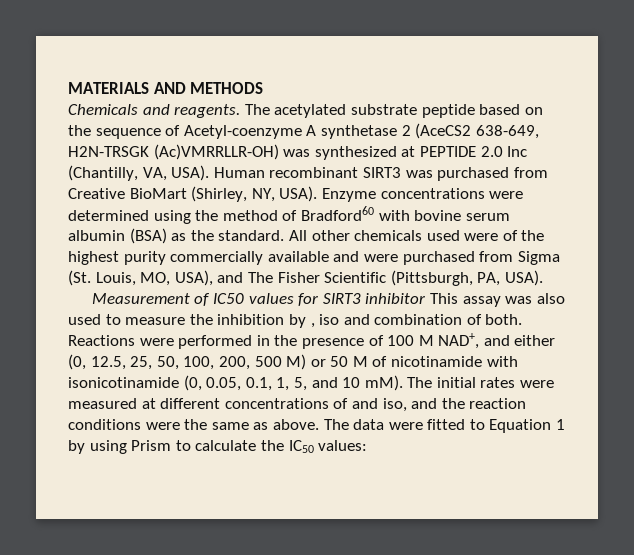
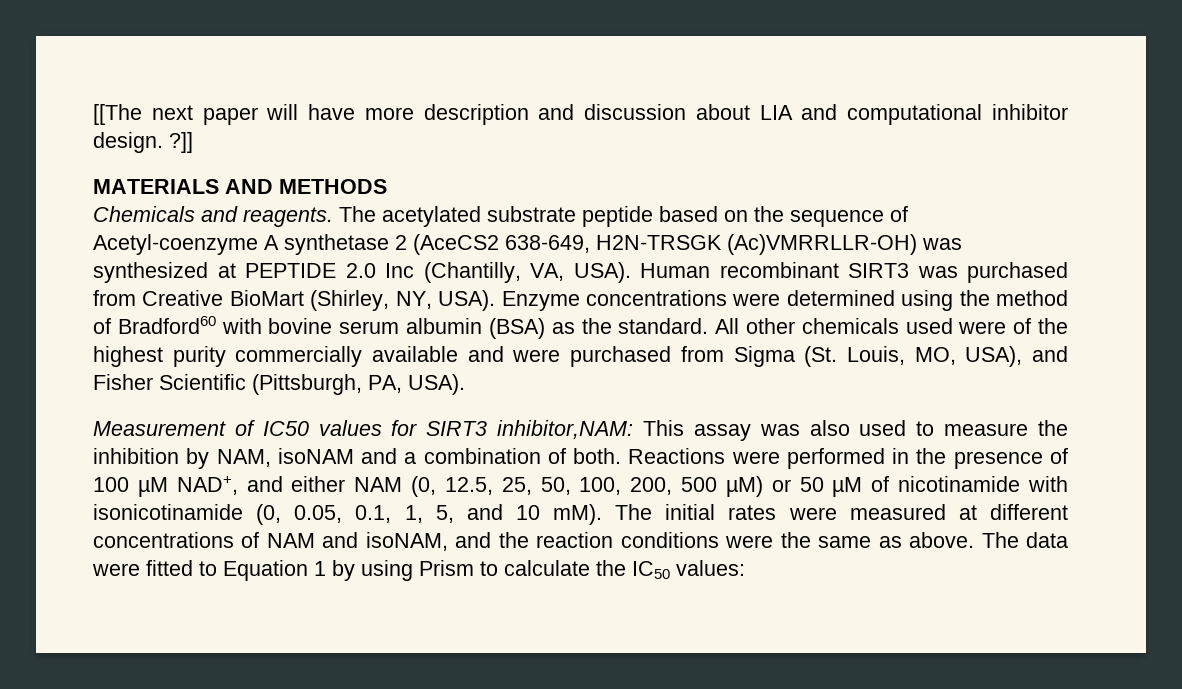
(68, 88) none -> [93,104,1068,125] [93,132,193,153] [[The next paper will have more description and discussion about LIA and computational inhibitor design. ?]] //
[247,272,273,283] The -> (1069, 354) none
[365,293,426,304] inhibitor -> [497,420,634,439] inhibitor,NAM:
[310,314,370,328] , iso and -> [216,448,417,467] NAM, isoNAM and a
[418,335,434,346] M -> [137,477,168,497] µM
(556, 340) none -> [354,477,403,492] NAM
[286,354,307,370] M) -> [725,476,763,497] µM)
[352,356,368,367] M -> [832,477,863,497] µM
[351,398,407,412] and iso, -> [266,532,448,551] NAM and isoNAM,

